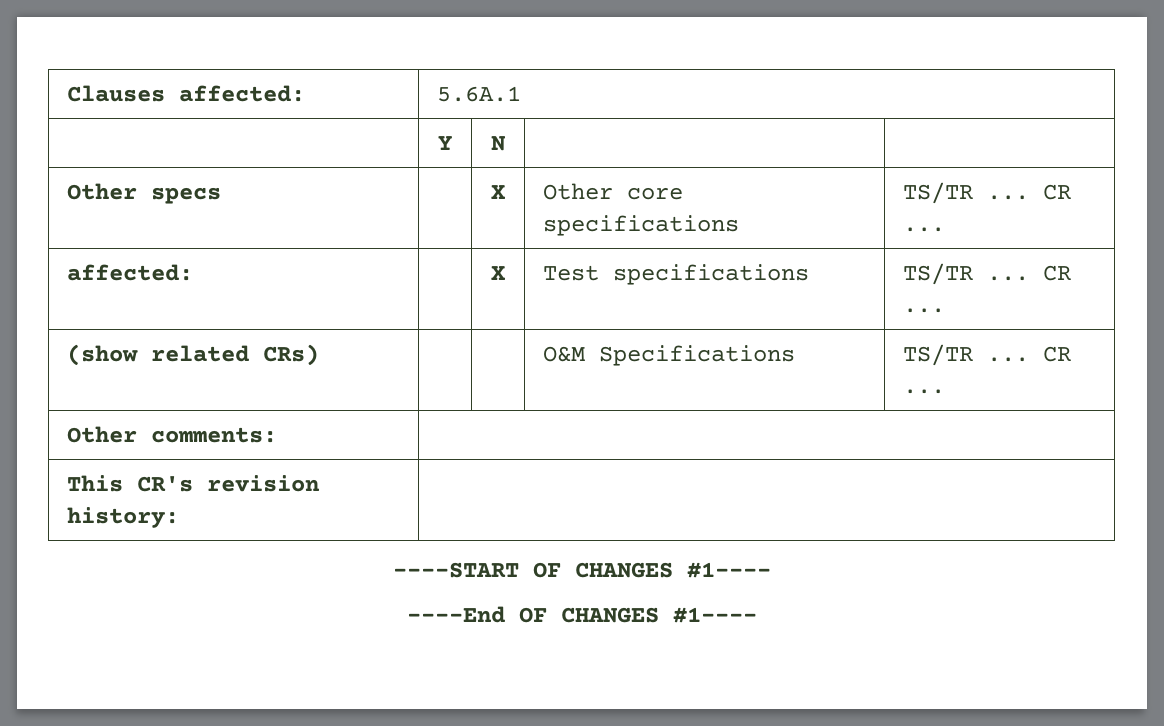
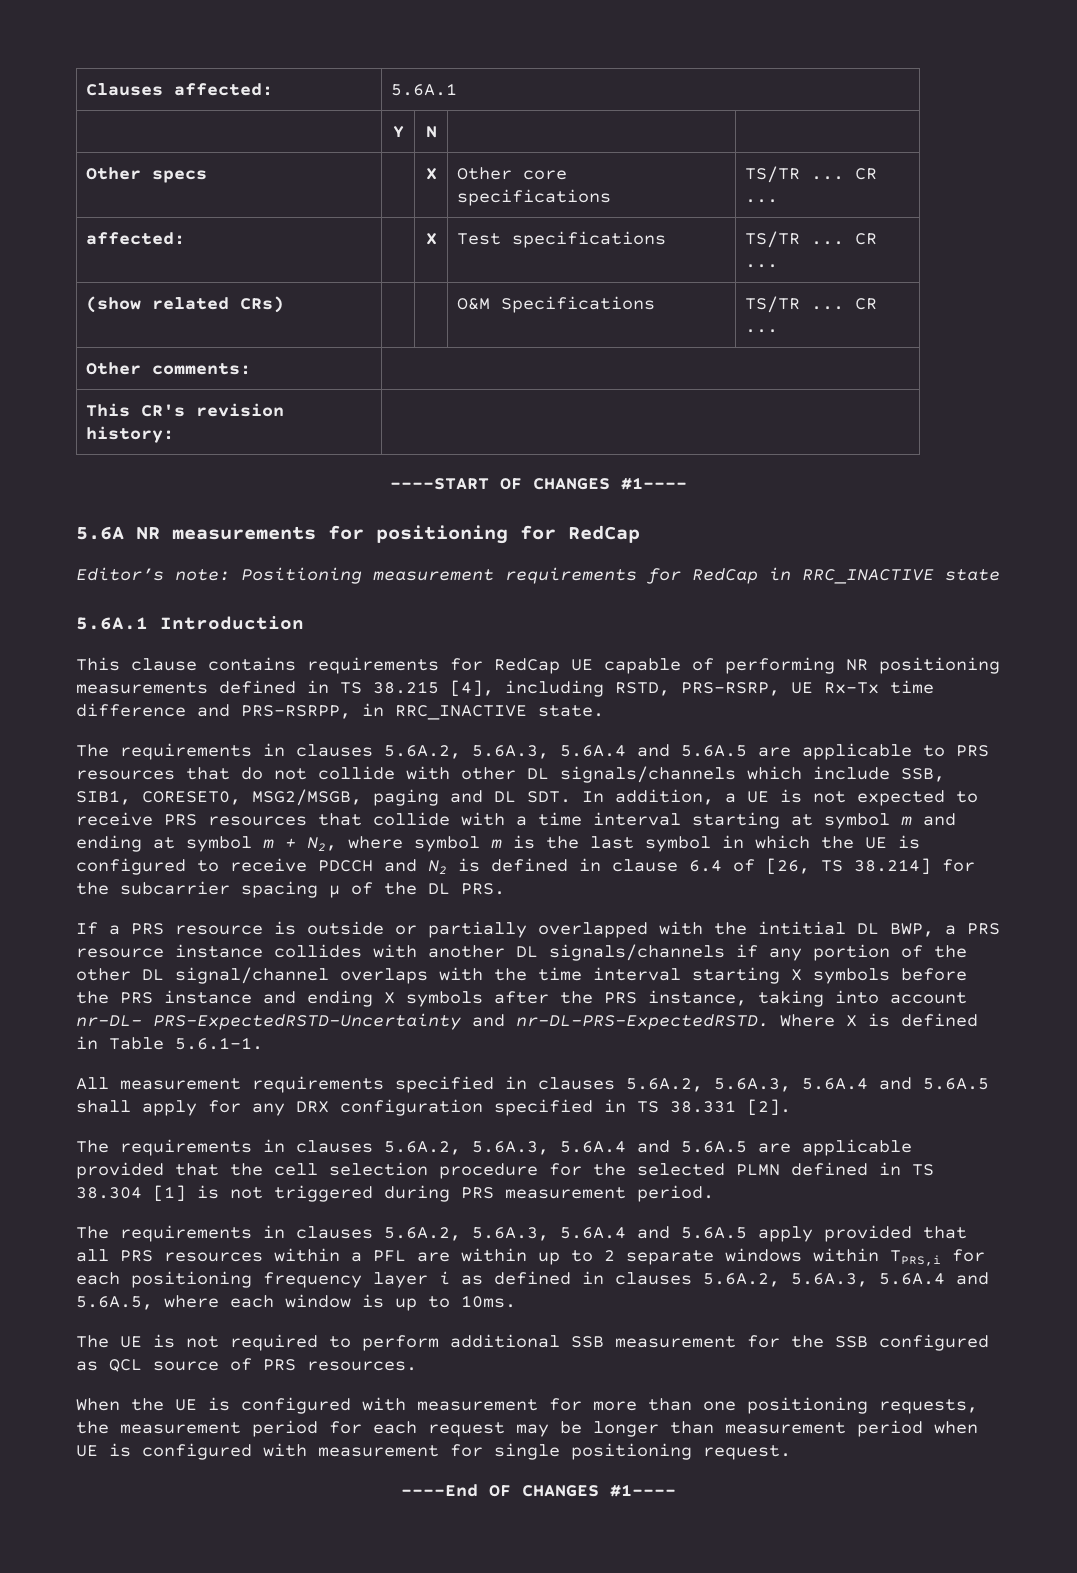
(771, 570) none -> [76,525,640,544] [76,567,1000,584] [76,616,304,630] [76,657,1000,674] [76,680,934,697] [76,703,604,720] [76,743,989,760] [76,766,945,783] [76,789,978,806] [76,812,956,829] [76,835,920,852] [76,858,975,875] [76,881,505,898] [76,921,1000,938] [76,944,967,961] [76,967,967,984] [76,990,967,1007] [76,1013,978,1030] [76,1036,263,1050] [76,1076,989,1093] [76,1099,791,1116] [76,1139,912,1156] [76,1162,934,1179] [76,1185,714,1202] [76,1225,967,1242] [76,1248,985,1266] [76,1271,989,1288] [76,1294,516,1311] [76,1334,989,1351] [76,1358,417,1372] [76,1397,978,1414] [76,1420,978,1437] [76,1443,791,1460] // 5.6A NR measurements for positioning for RedCap // Editor’s note: Positioning measurement requirements for RedCap in RRC_INACTIVE state // 5.6A.1 Introduction // This clause contains requirements for RedCap UE capable of performing NR positioning measurements defined in TS 38.215 [4], including RSTD, PRS-RSRP, UE Rx-Tx time difference and PRS-RSRPP, in RRC_INACTIVE state. // The requirements in clauses 5.6A.2, 5.6A.3, 5.6A.4 and 5.6A.5 are applicable to PRS resources that do not collide with other DL signals/channels which include SSB, SIB1, CORESET0, MSG2/MSGB, paging and DL SDT. In addition, a UE is not expected to receive PRS resources that collide with a time interval starting at symbol m and ending at symbol m + N2, where symbol m is the last symbol in which the UE is configured to receive PDCCH and N2 is defined in clause 6.4 of [26, TS 38.214] for the subcarrier spacing μ of the DL PRS. // If a PRS resource is outside or partially overlapped with the intitial DL BWP, a PRS resource instance collides with another DL signals/channels if any portion of the other DL signal/channel overlaps with the time interval starting X symbols before the PRS instance and ending X symbols after the PRS instance, taking into account nr-DL- PRS-ExpectedRSTD-Uncertainty and nr-DL-PRS-ExpectedRSTD. Where X is defined in Table 5.6.1-1. // All measurement requirements specified in clauses 5.6A.2, 5.6A.3, 5.6A.4 and 5.6A.5 shall apply for any DRX configuration specified in TS 38.331 [2]. // The requirements in clauses 5.6A.2, 5.6A.3, 5.6A.4 and 5.6A.5 are applicable provided that the cell selection procedure for the selected PLMN defined in TS 38.304 [1] is not triggered during PRS measurement period. // The requirements in clauses 5.6A.2, 5.6A.3, 5.6A.4 and 5.6A.5 apply provided that all PRS resources within a PFL are within up to 2 separate windows within TPRS,i for each positioning frequency layer i as defined in clauses 5.6A.2, 5.6A.3, 5.6A.4 and 5.6A.5, where each window is up to 10ms. // The UE is not required to perform additional SSB measurement for the SSB configured as QCL source of PRS resources. // When the UE is configured with measurement for more than one positioning requests, the measurement period for each request may be longer than measurement period when UE is configured with measurement for single positioning request.

